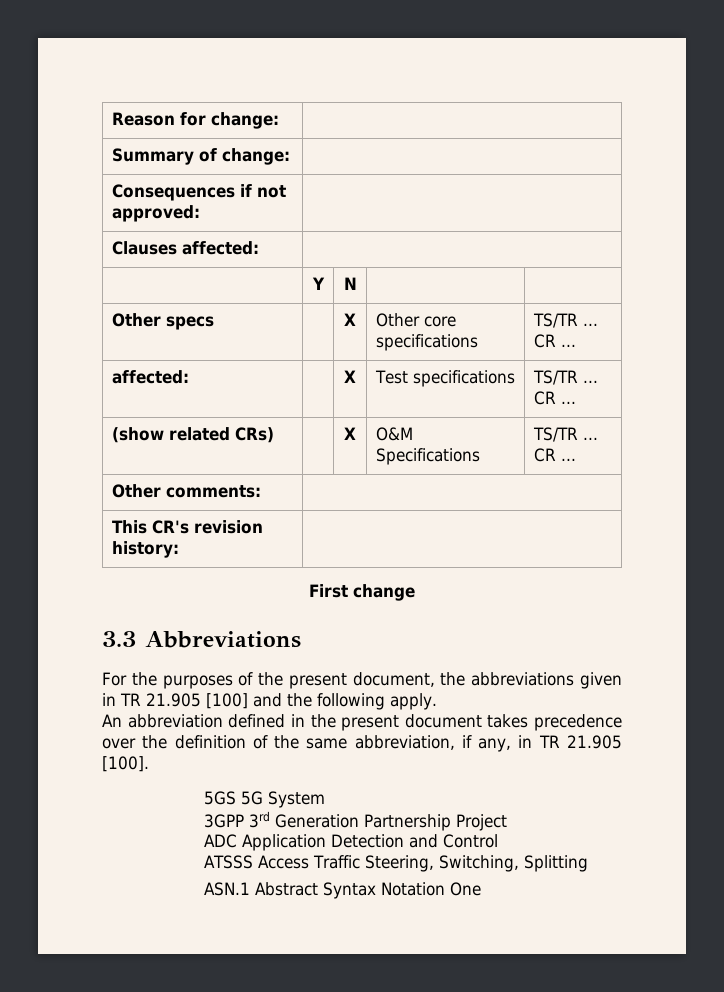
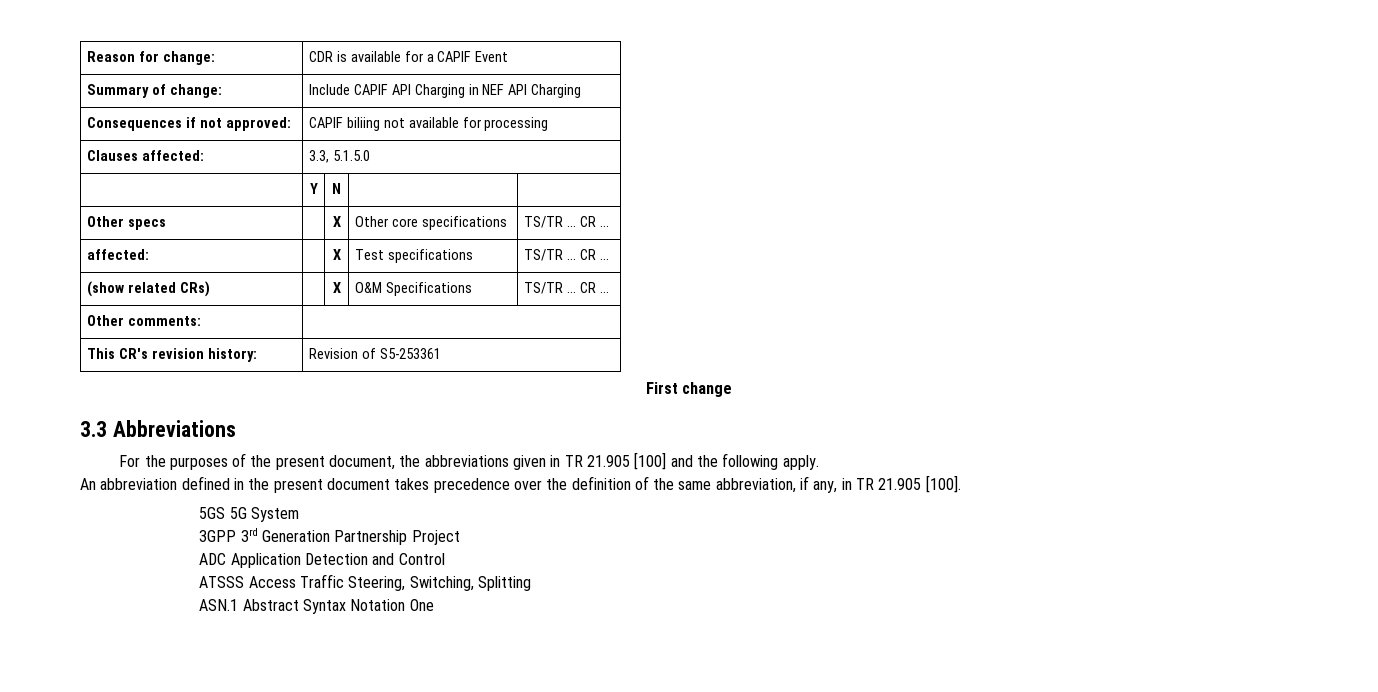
[111,148,290,165] [111,184,286,201] [111,205,200,222] // Summary of change: | // Consequences if not approved: | -> [308,51,509,62] [86,84,222,98] [308,84,582,98] [86,117,291,131] [308,117,549,131] CDR is available for a CAPIF Event // Summary of change: | Include CAPIF API Charging in NEF API Charging // Consequences if not approved: | CAPIF biliing not available for processing
(259, 248) none -> [308,150,370,163] 3.3, 5.1.5.0
(179, 549) none -> [308,348,441,359] Revision of S5-253361

